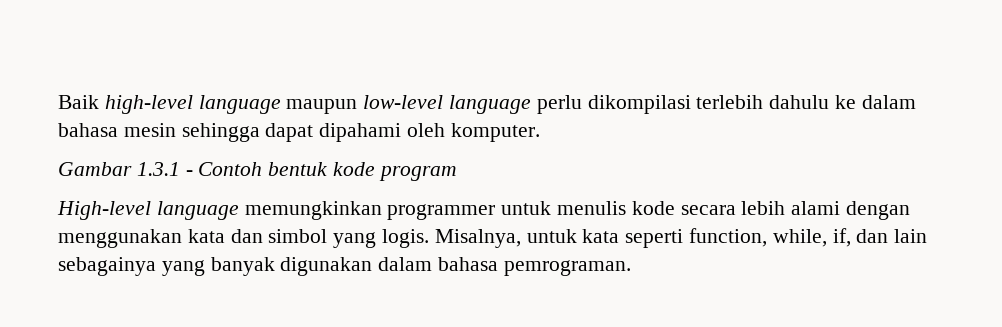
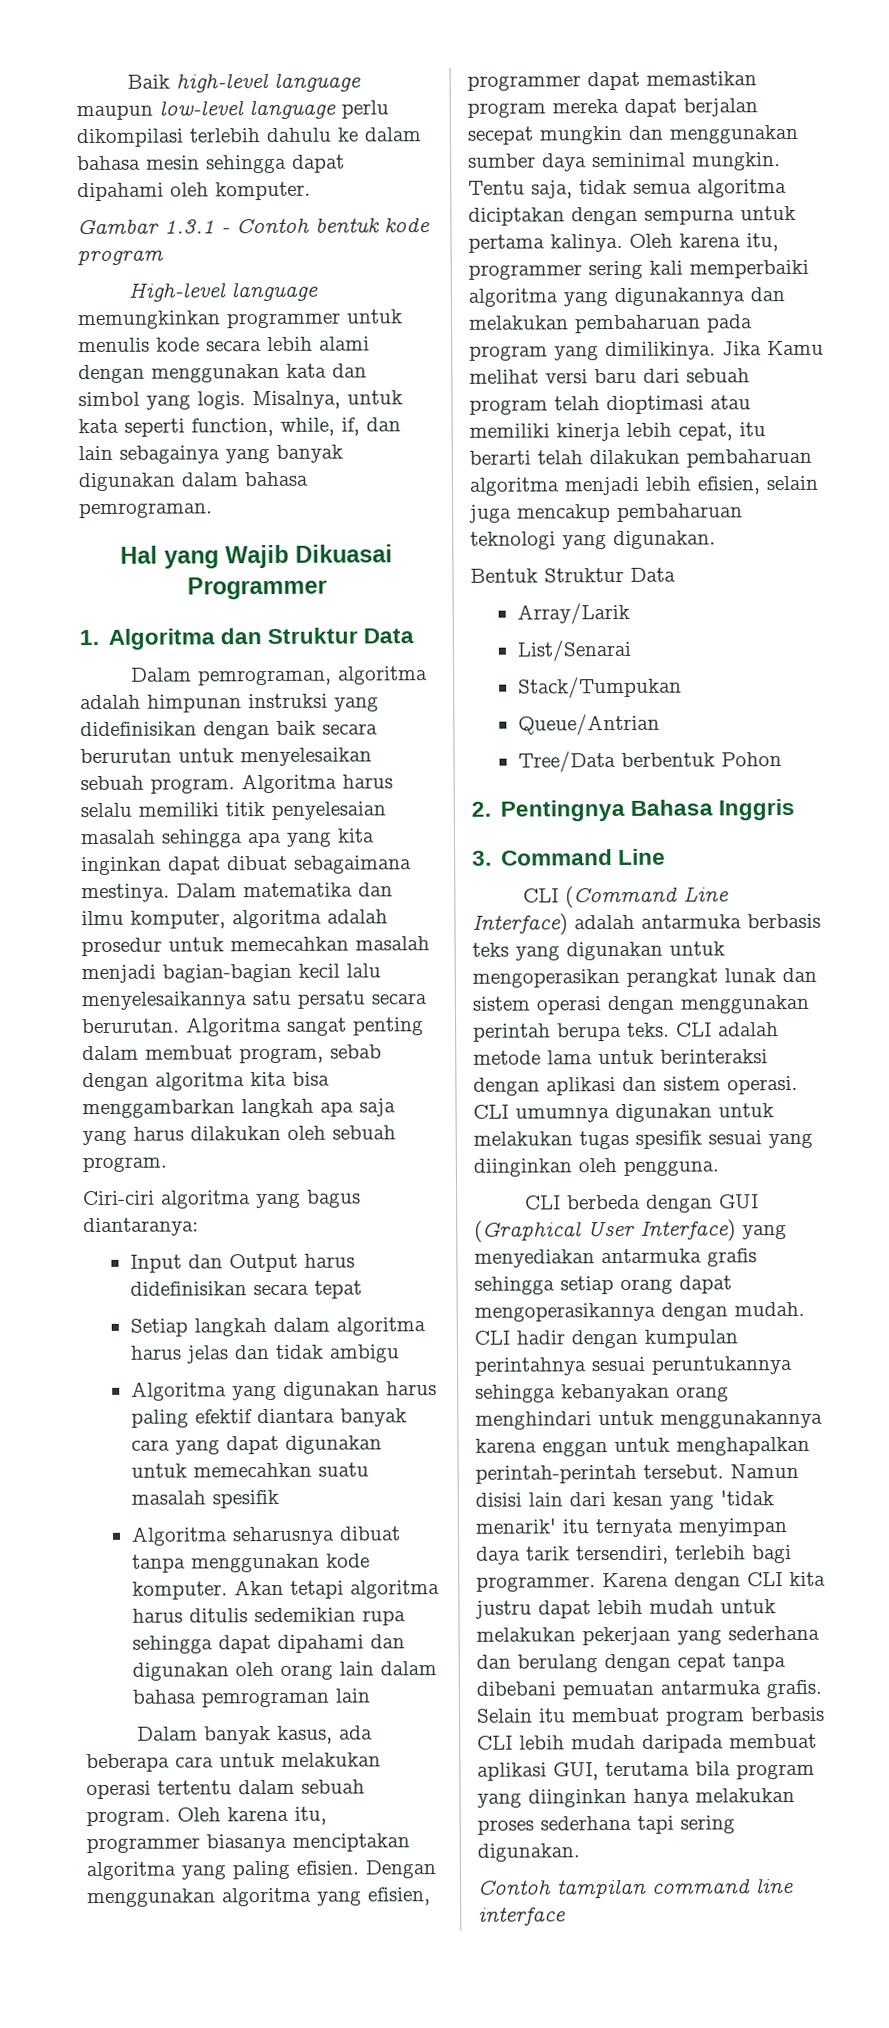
(631, 268) none -> [120,544,393,569] [186,576,327,600] [79,627,415,650] [130,666,428,686] [80,693,379,713] [80,720,378,740] [80,747,372,767] [80,773,393,794] [80,801,386,820] [80,828,375,848] [81,855,412,876] [81,882,393,903] [81,909,388,929] [81,936,430,957] [81,963,381,984] [81,990,427,1011] [82,1016,424,1037] [82,1044,382,1064] [82,1071,330,1092] [82,1098,396,1119] [82,1125,396,1146] [82,1156,167,1173] [83,1189,361,1209] [83,1217,199,1237] [129,1253,355,1273] [129,1280,362,1299] [129,1317,426,1337] [129,1344,400,1364] [130,1381,437,1401] [130,1408,407,1428] [130,1435,382,1455] [130,1462,369,1478] [130,1489,279,1509] [130,1526,401,1546] [131,1553,370,1573] [131,1579,440,1600] [131,1607,406,1626] [131,1634,405,1654] [131,1661,437,1681] [131,1688,370,1708] [136,1725,373,1745] [86,1752,381,1773] [86,1779,365,1800] [86,1806,327,1827] [86,1833,410,1854] [86,1860,436,1881] [87,1887,431,1908] [467,71,757,91] [467,98,758,118] [467,124,798,145] [468,152,781,172] [468,179,787,199] [468,205,796,226] [468,233,779,253] [468,259,809,280] [468,287,785,307] [468,314,753,334] [469,340,824,361] [469,368,750,384] [469,395,751,415] [469,422,766,442] [469,448,812,468] [469,475,818,496] [469,503,743,523] [470,530,716,550] [470,567,676,583] [516,602,630,625] [516,639,631,662] [517,676,682,699] [517,713,660,736] [517,751,782,773] [471,798,796,822] [472,848,667,866] [522,885,729,909] [472,913,821,936] [472,941,725,961] [472,967,817,988] [472,994,809,1015] [473,1022,779,1042] [473,1049,768,1065] [473,1075,798,1096] [473,1103,774,1123] [473,1130,813,1150] [473,1158,719,1177] [524,1194,759,1213] [474,1219,787,1243] [474,1248,757,1268] [474,1275,732,1295] [474,1301,805,1322] [474,1329,738,1349] [474,1356,793,1376] [475,1383,729,1403] [475,1409,823,1430] [475,1436,810,1457] [475,1463,799,1484] [475,1490,774,1510] [475,1518,788,1538] [476,1545,792,1565] [476,1571,826,1592] [475,1599,776,1619] [476,1625,820,1646] [476,1653,786,1673] [476,1679,822,1700] [477,1706,825,1726] [477,1733,817,1753] [477,1761,815,1781] [477,1787,795,1808] [477,1815,735,1835] [477,1843,580,1862] [477,1878,794,1899] [478,1907,566,1926] // Hal yang Wajib Dikuasai Programmer // 1. Algoritma dan Struktur Data // Dalam pemrograman, algoritma adalah himpunan instruksi yang didefinisikan dengan baik secara berurutan untuk menyelesaikan sebuah program. Algoritma harus selalu memiliki titik penyelesaian masalah sehingga apa yang kita inginkan dapat dibuat sebagaimana mestinya. Dalam matematika dan ilmu komputer, algoritma adalah prosedur untuk memecahkan masalah menjadi bagian-bagian kecil lalu menyelesaikannya satu persatu secara berurutan. Algoritma sangat penting dalam membuat program, sebab dengan algoritma kita bisa menggambarkan langkah apa saja yang harus dilakukan oleh sebuah program. // Ciri-ciri algoritma yang bagus diantaranya: // Input dan Output harus didefinisikan secara tepat // Setiap langkah dalam algoritma harus jelas dan tidak ambigu // Algoritma yang digunakan harus paling efektif diantara banyak cara yang dapat digunakan untuk memecahkan suatu masalah spesifik // Algoritma seharusnya dibuat tanpa menggunakan kode komputer. Akan tetapi algoritma harus ditulis sedemikian rupa sehingga dapat dipahami dan digunakan oleh orang lain dalam bahasa pemrograman lain // Dalam banyak kasus, ada beberapa cara untuk melakukan operasi tertentu dalam sebuah program. Oleh karena itu, programmer biasanya menciptakan algoritma yang paling efisien. Dengan menggunakan algoritma yang efisien, programmer dapat memastikan program mereka dapat berjalan secepat mungkin dan menggunakan sumber daya seminimal mungkin. Tentu saja, tidak semua algoritma diciptakan dengan sempurna untuk pertama kalinya. Oleh karena itu, programmer sering kali memperbaiki algoritma yang digunakannya dan melakukan pembaharuan pada program yang dimilikinya. Jika Kamu melihat versi baru dari sebuah program telah dioptimasi atau memiliki kinerja lebih cepat, itu berarti telah dilakukan pembaharuan algoritma menjadi lebih efisien, selain juga mencakup pembaharuan teknologi yang digunakan. // Bentuk Struktur Data // Array/Larik // List/Senarai // Stack/Tumpukan // Queue/Antrian // Tree/Data berbentuk Pohon // 2. Pentingnya Bahasa Inggris // 3. Command Line // CLI (Command Line Interface) adalah antarmuka berbasis teks yang digunakan untuk mengoperasikan perangkat lunak dan sistem operasi dengan menggunakan perintah berupa teks. CLI adalah metode lama untuk berinteraksi dengan aplikasi dan sistem operasi. CLI umumnya digunakan untuk melakukan tugas spesifik sesuai yang diinginkan oleh pengguna. // CLI berbeda dengan GUI (Graphical User Interface) yang menyediakan antarmuka grafis sehingga setiap orang dapat mengoperasikannya dengan mudah. CLI hadir dengan kumpulan perintahnya sesuai peruntukannya sehingga kebanyakan orang menghindari untuk menggunakannya karena enggan untuk menghapalkan perintah-perintah tersebut. Namun disisi lain dari kesan yang 'tidak menarik' itu ternyata menyimpan daya tarik tersendiri, terlebih bagi programmer. Karena dengan CLI kita justru dapat lebih mudah untuk melakukan pekerjaan yang sederhana dan berulang dengan cepat tanpa dibebani pemuatan antarmuka grafis. Selain itu membuat program berbasis CLI lebih mudah daripada membuat aplikasi GUI, terutama bila program yang diinginkan hanya melakukan proses sederhana tapi sering digunakan. // Contoh tampilan command line interface

